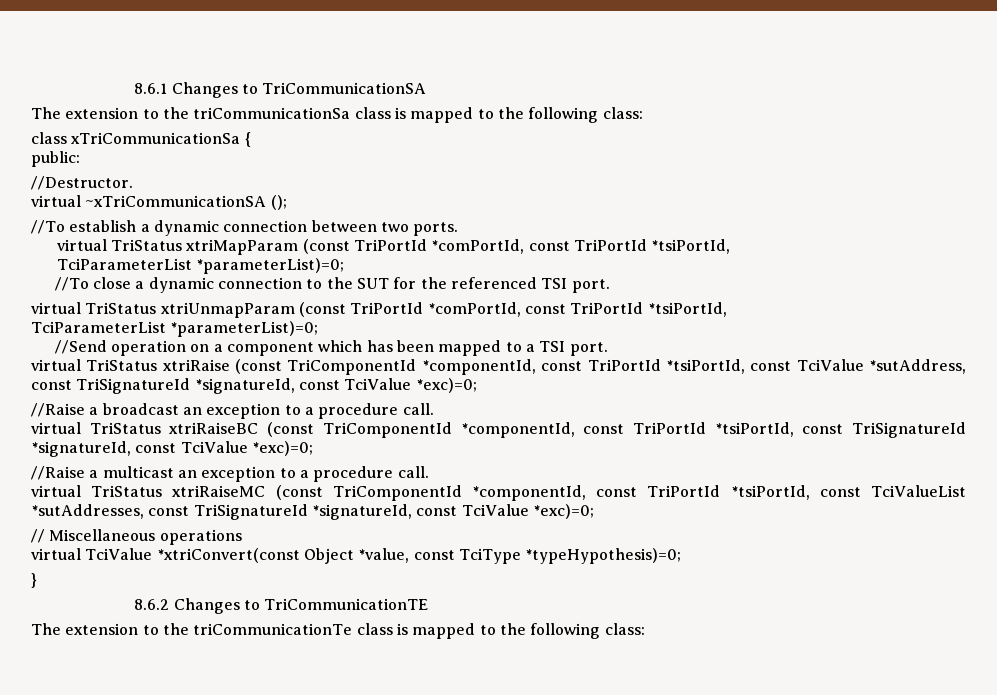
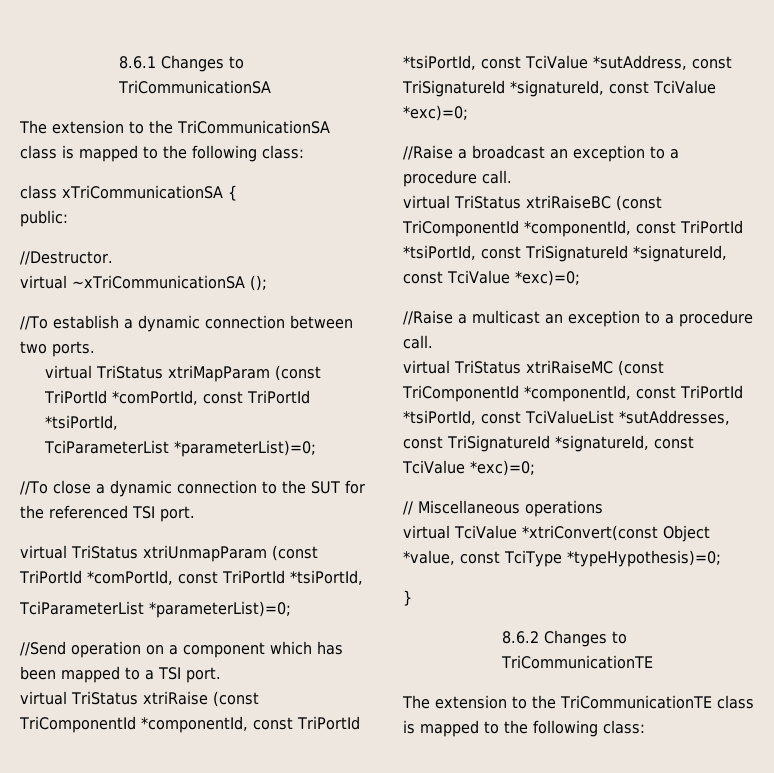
[193,107,351,119] triCommunicationSa -> [177,120,330,134] TriCommunicationSA
[71,132,241,144] xTriCommunicationSa -> [62,185,223,199] xTriCommunicationSA
[193,623,353,635] triCommunicationTe -> [560,695,712,709] TriCommunicationTE

